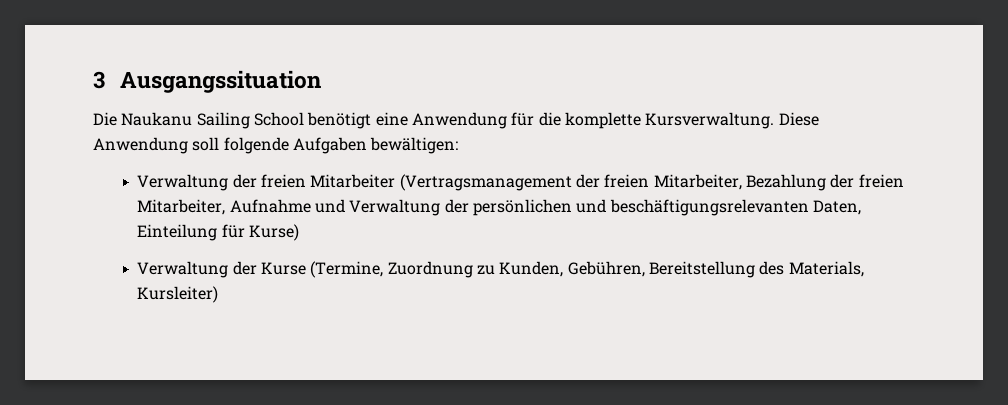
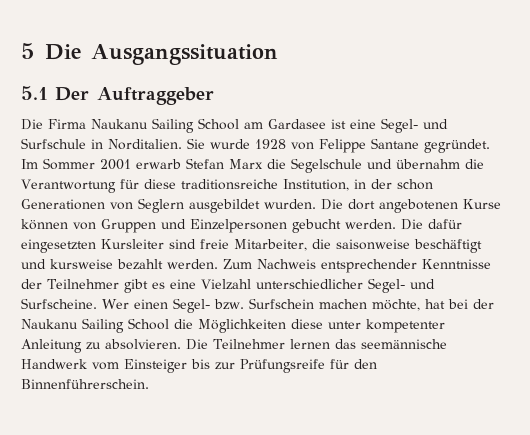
[93,71,105,89] 3 -> [21,43,83,60] 5 Die
[93,112,819,129] [93,137,459,154] [137,174,904,191] [137,199,861,216] [137,224,299,241] [137,261,864,278] [137,286,219,303] // Die Naukanu Sailing School benötigt eine Anwendung für die komplette Kursverwaltung. Diese Anwendung soll folgende Aufgaben bewältigen: // Verwaltung der freien Mitarbeiter (Vertragsmanagement der freien Mitarbeiter, Bezahlung der freien Mitarbeiter, Aufnahme und Verwaltung der persönlichen und beschäftigungsrelevanten Daten, Einteilung für Kurse) // Verwaltung der Kurse (Termine, Zuordnung zu Kunden, Gebühren, Bereitstellung des Materials, Kursleiter) -> [21,86,214,105] [21,118,448,133] [21,138,490,153] [21,158,484,173] [21,179,433,193] [21,198,501,213] [21,219,462,233] [21,239,482,253] [21,259,491,273] [21,278,435,293] [21,298,494,313] [21,318,445,333] [21,339,447,353] [21,359,377,373] [21,379,149,389] // 5.1 Der Auftraggeber // Die Firma Naukanu Sailing School am Gardasee ist eine Segel- und Surfschule in Norditalien. Sie wurde 1928 von Felippe Santane gegründet. Im Sommer 2001 erwarb Stefan Marx die Segelschule und übernahm die Verantwortung für diese traditionsreiche Institution, in der schon Generationen von Seglern ausgebildet wurden. Die dort angebotenen Kurse können von Gruppen und Einzelpersonen gebucht werden. Die dafür eingesetzten Kursleiter sind freie Mitarbeiter, die saisonweise beschäftigt und kursweise bezahlt werden. Zum Nachweis entsprechender Kenntnisse der Teilnehmer gibt es eine Vielzahl unterschiedlicher Segel- und Surfscheine. Wer einen Segel- bzw. Surfschein machen möchte, hat bei der Naukanu Sailing School die Möglichkeiten diese unter kompetenter Anleitung zu absolvieren. Die Teilnehmer lernen das seemännische Handwerk vom Einsteiger bis zur Prüfungsreife für den Binnenführerschein.

